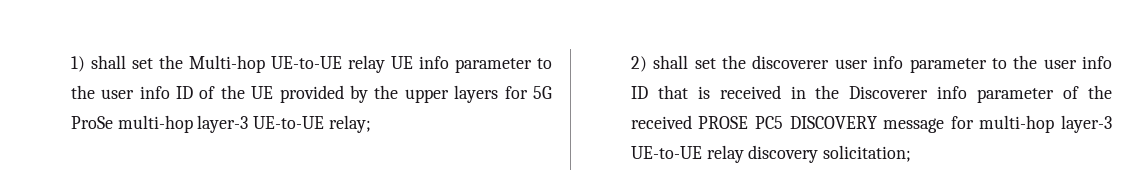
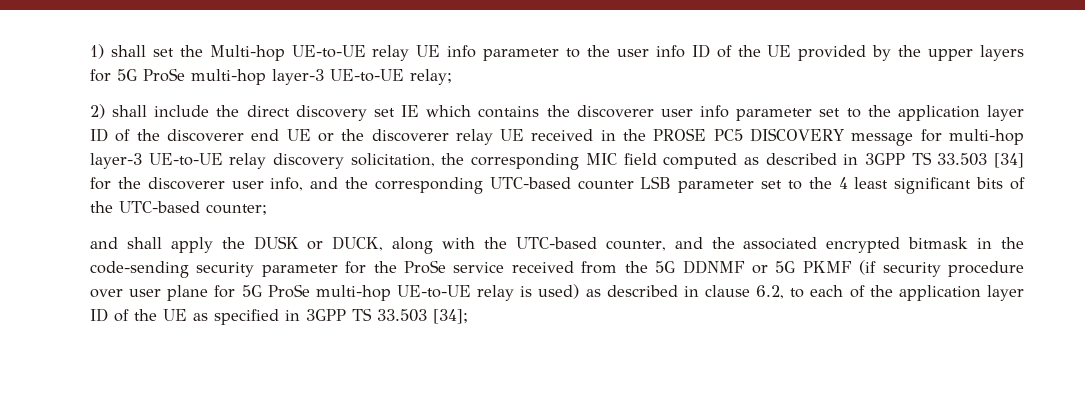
[694,58,716,69] set -> [154,105,540,121] include the direct discovery set IE which contains
[991,55,1112,69] [630,85,1112,103] [630,115,692,129] to the user info ID that is received in the Discoverer info parameter of the received -> [819,105,1025,121] [89,128,647,145] set to the application layer ID of the discoverer end UE or the discoverer relay UE received in the
[823,145,912,162] solicitation; -> [350,152,1024,170] [89,176,1025,194] [89,201,267,215] [89,236,1025,254] [89,260,1024,278] [89,284,1025,301] [89,308,468,325] solicitation, the corresponding MIC field computed as described in 3GPP TS 33.503 [34] for the discoverer user info, and the corresponding UTC-based counter LSB parameter set to the 4 least significant bits of the UTC-based counter; // and shall apply the DUSK or DUCK, along with the UTC-based counter, and the associated encrypted bitmask in the code-sending security parameter for the ProSe service received from the 5G DDNMF or 5G PKMF (if security procedure over user plane for 5G ProSe multi-hop UE-to-UE relay is used) as described in clause 6.2, to each of the application layer ID of the UE as specified in 3GPP TS 33.503 [34];

